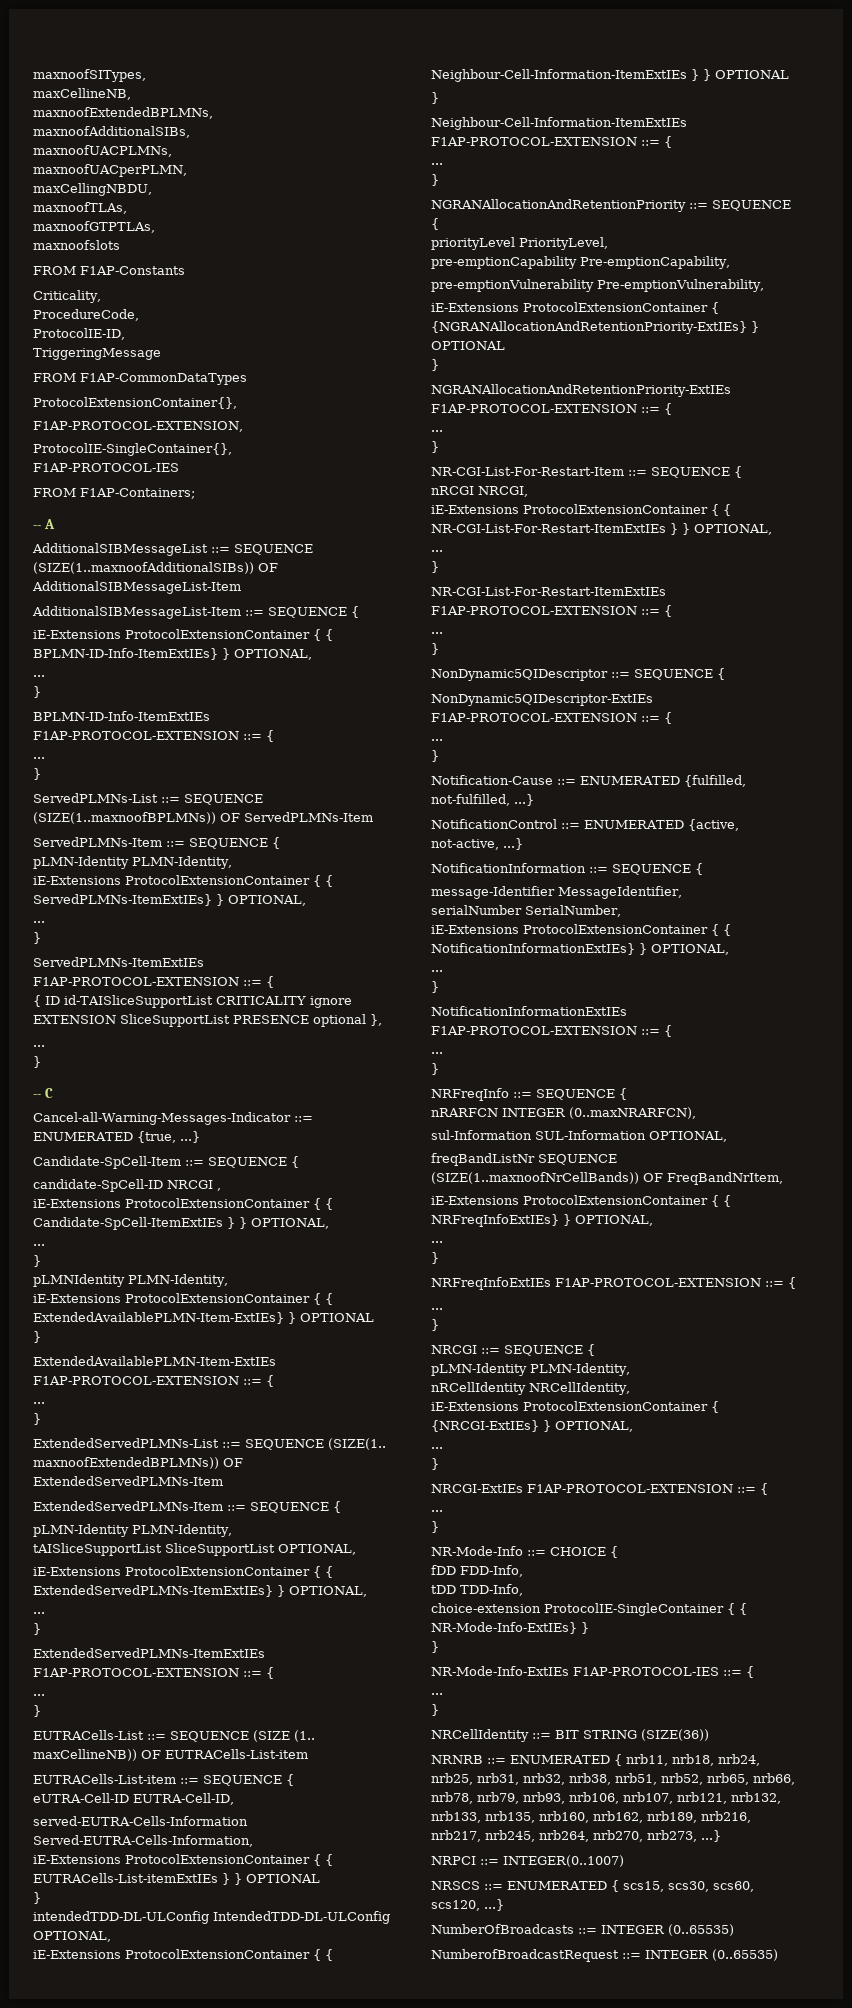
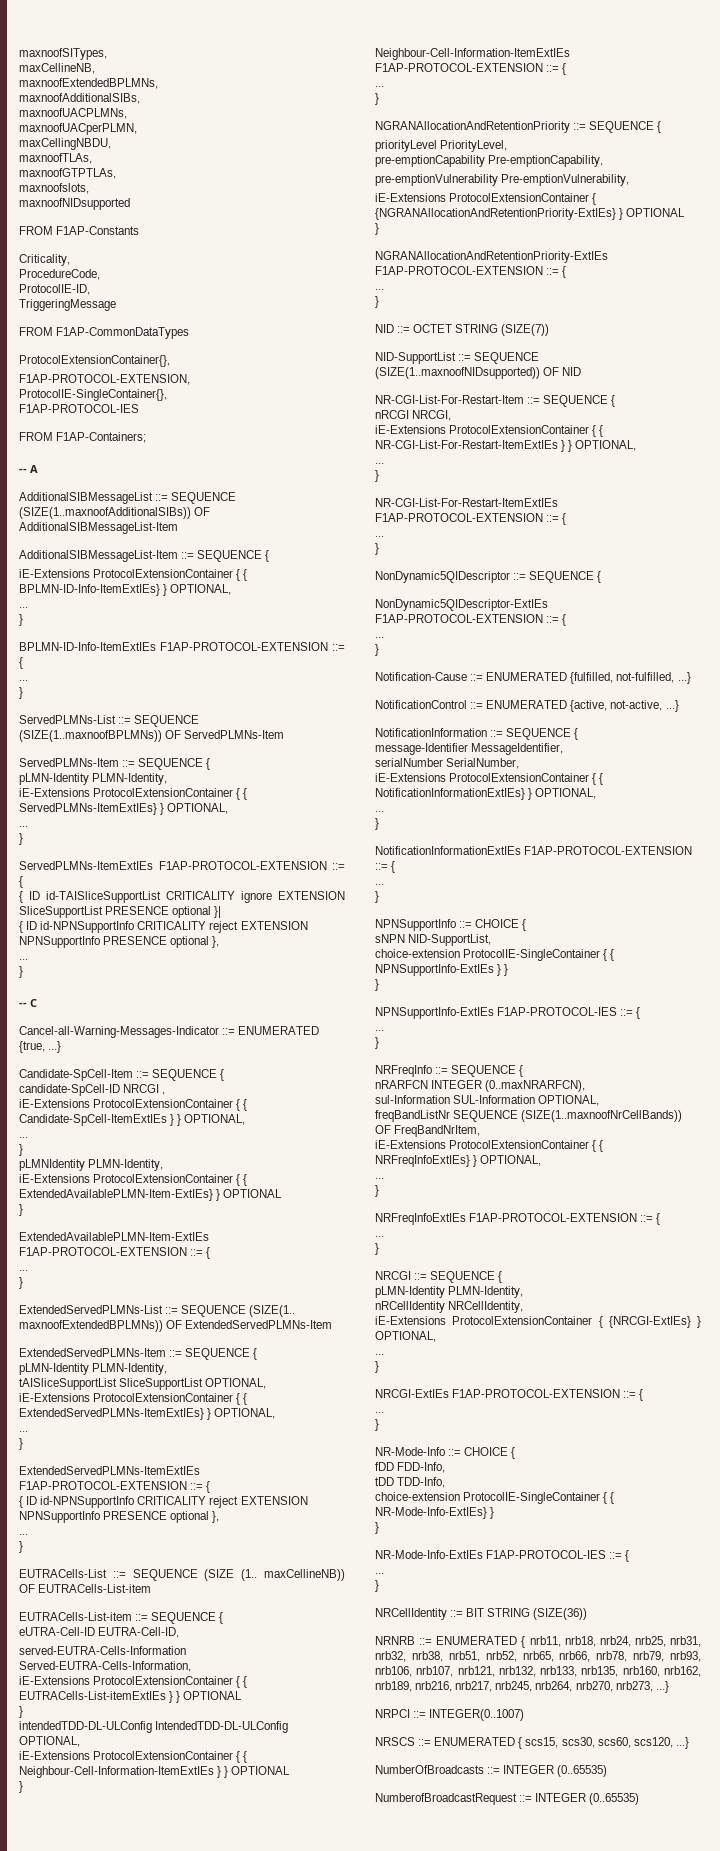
[33,240,120,250] maxnoofslots -> [19,183,89,194] [19,198,130,210] maxnoofslots, // maxnoofNIDsupported
(366, 1020) none -> [214,906,222,918] [19,921,308,933] [19,936,210,948] }| // { ID id-NPNSupportInfo CRITICALITY reject EXTENSION NPNSupportInfo PRESENCE optional
(274, 1673) none -> [19,1496,308,1508] [19,1511,220,1523] // { ID id-NPNSupportInfo CRITICALITY reject EXTENSION NPNSupportInfo PRESENCE optional },
(439, 447) none -> [375,324,550,336] [375,352,540,364] [375,367,582,379] // NID ::= OCTET STRING (SIZE(7)) // NID-SupportList ::= SEQUENCE (SIZE(1..maxnoofNIDsupported)) OF NID
(439, 1069) none -> [375,919,527,931] [375,934,492,946] [375,949,615,961] [375,964,509,976] [375,979,379,991] [375,1007,641,1019] [375,1030,384,1031] [375,1037,379,1049] // NPNSupportInfo ::= CHOICE { // sNPN NID-SupportList, // choice-extension ProtocolIE-SingleContainer { { NPNSupportInfo-ExtIEs } } // } // NPNSupportInfo-ExtIEs F1AP-PROTOCOL-IES ::= { // ... // }

